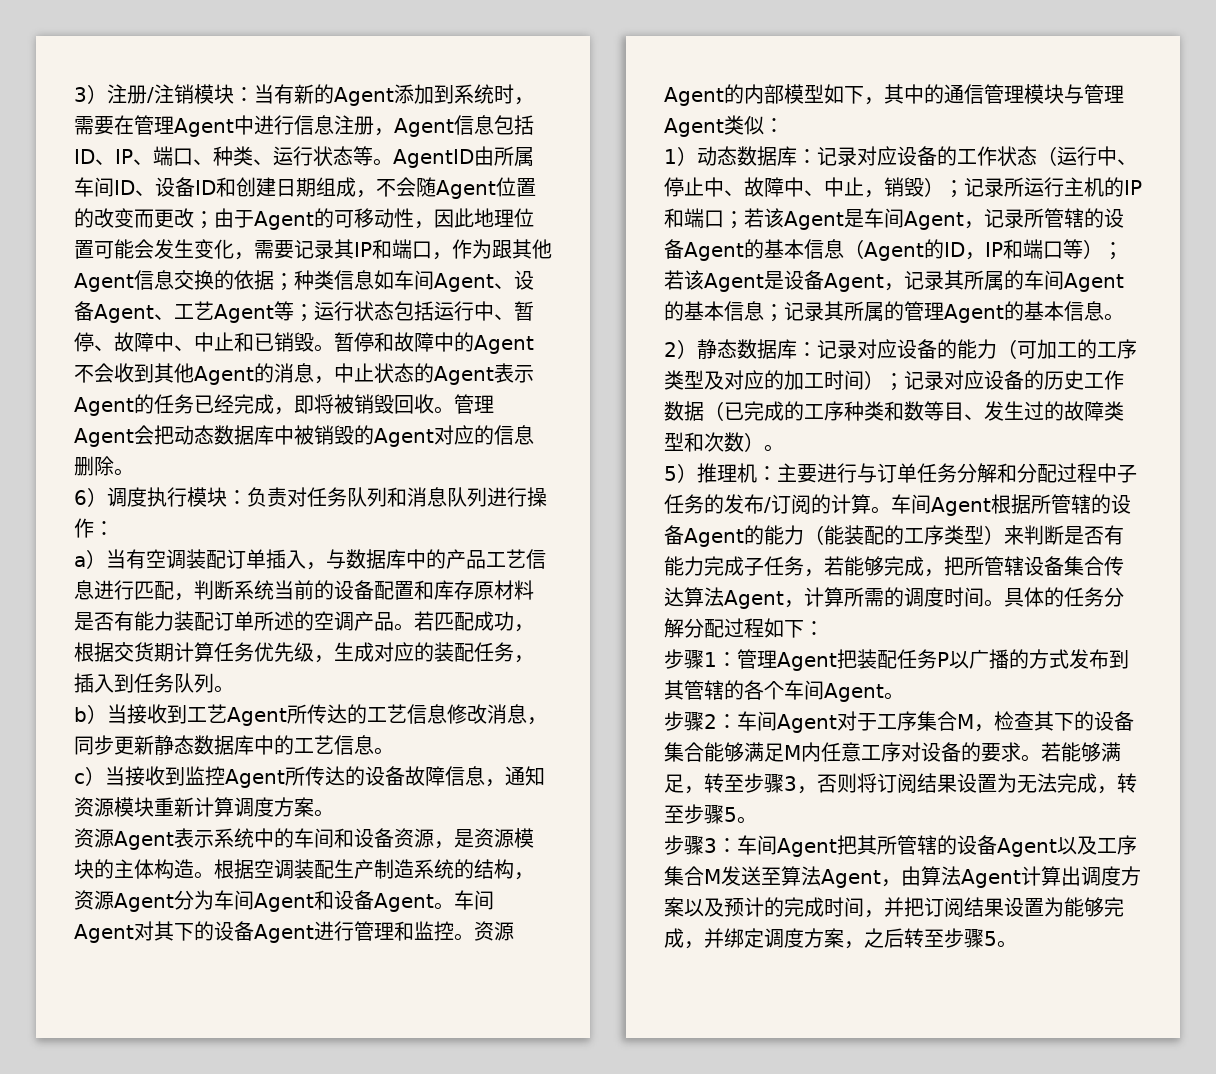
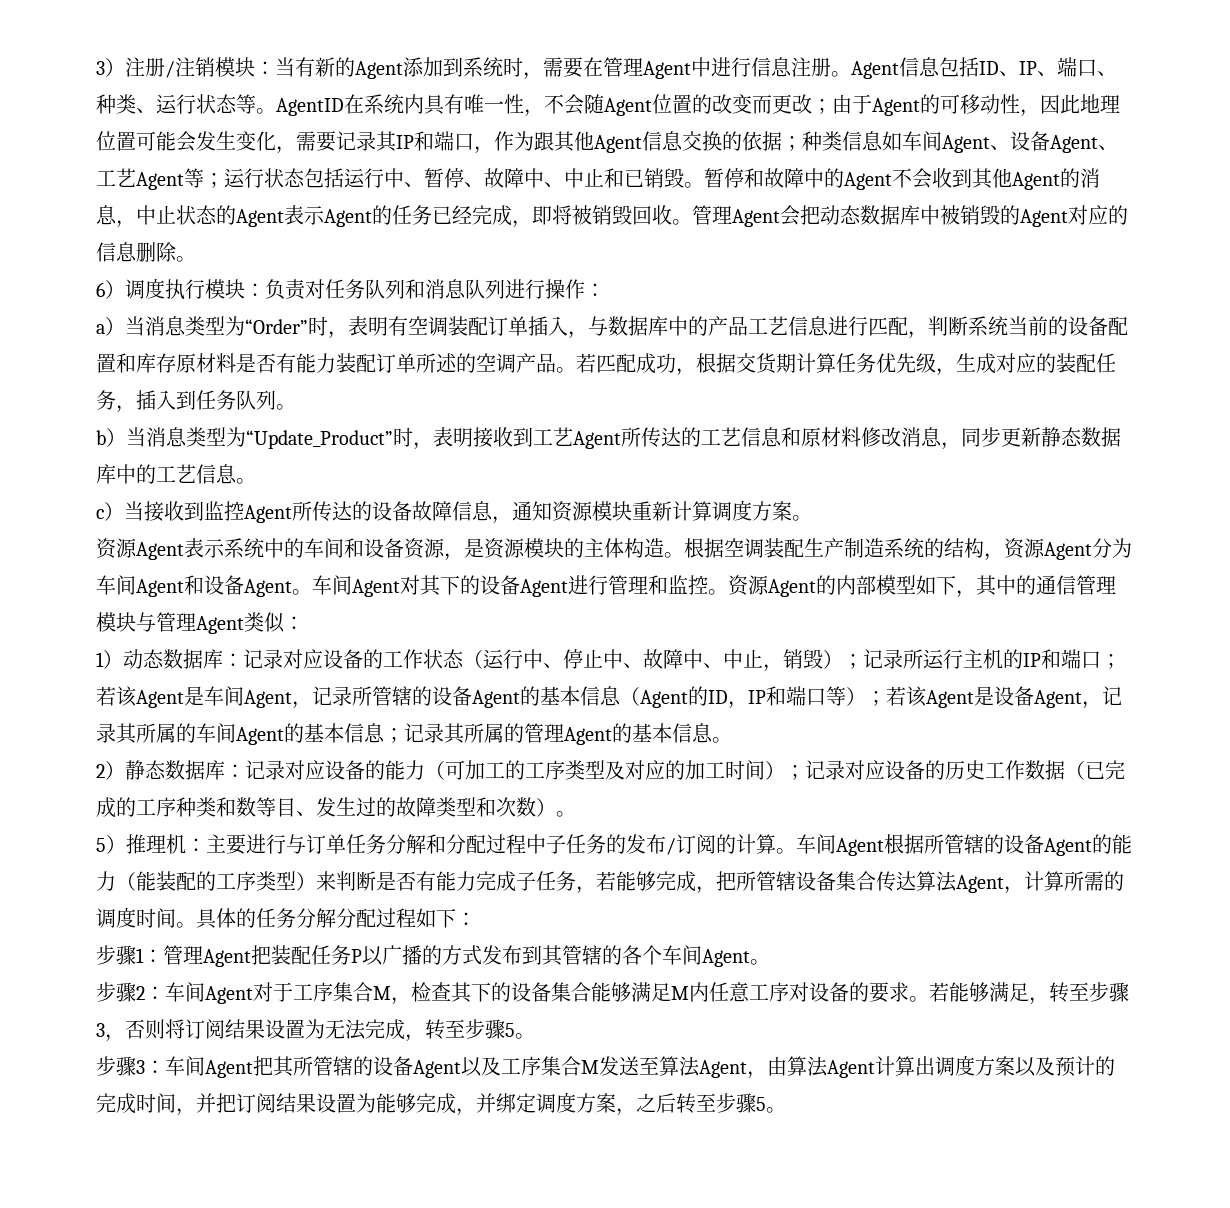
[374,128,394,136] ， -> [831,71,851,77] 。
[474,146,534,167] [74,177,356,197] 由所属车间ID、设备ID和创建日期组成 -> [344,94,524,115] 在系统内具有唯一性
(126, 559) none -> [145,316,388,339] 消息类型为“Order”时，表明
(127, 714) none -> [146,427,473,450] 消息类型为“Update_Product”时，表明
(447, 714) none -> [781,427,861,447] 和原材料

